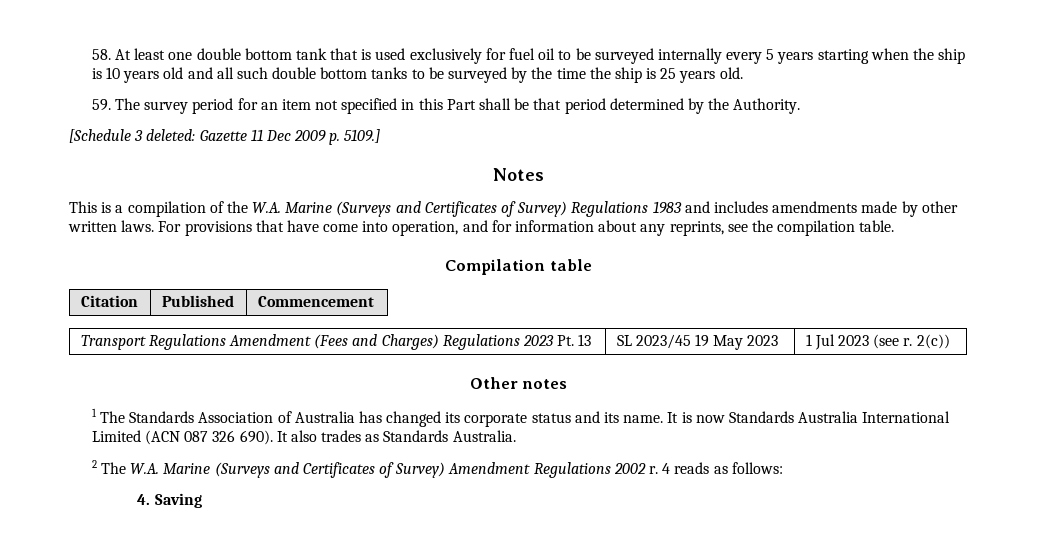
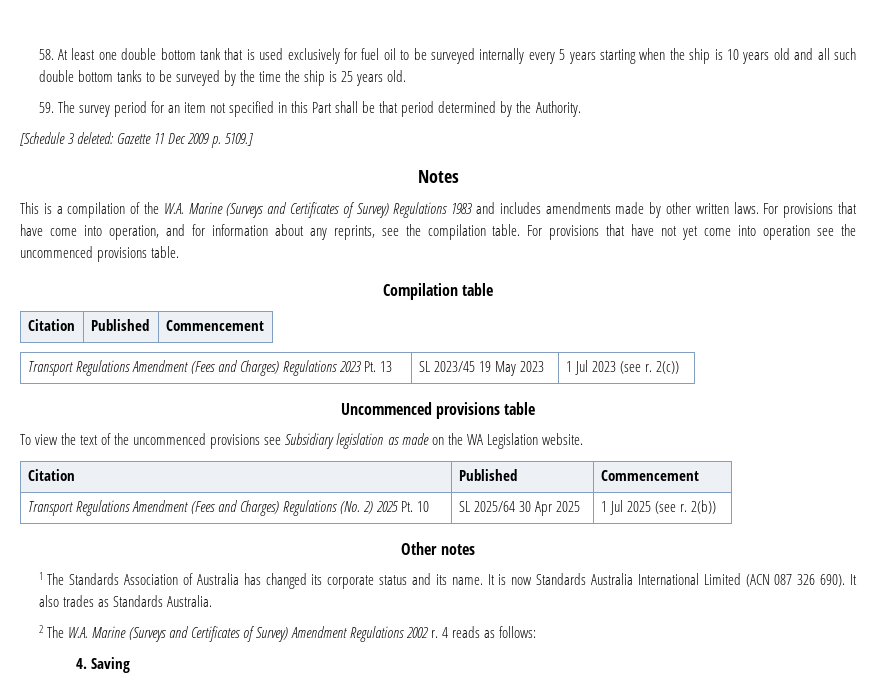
(895, 226) none -> [527,224,857,240] [20,246,180,262] For provisions that have not yet come into operation see the uncommenced provisions table.
(950, 341) none -> [340,402,536,419] [20,433,583,449] [27,469,75,481] [458,469,517,481] [600,470,699,481] [27,500,430,516] [458,501,581,516] [600,500,717,515] // Uncommenced provisions table // To view the text of the uncommenced provisions see Subsidiary legislation as made on the WA Legislation website. // Citation | Published | Commencement // Transport Regulations Amendment (Fees and Charges) Regulations (No. 2) 2025 Pt. 10 | SL 2025/64 30 Apr 2025 | 1 Jul 2025 (see r. 2(b))

